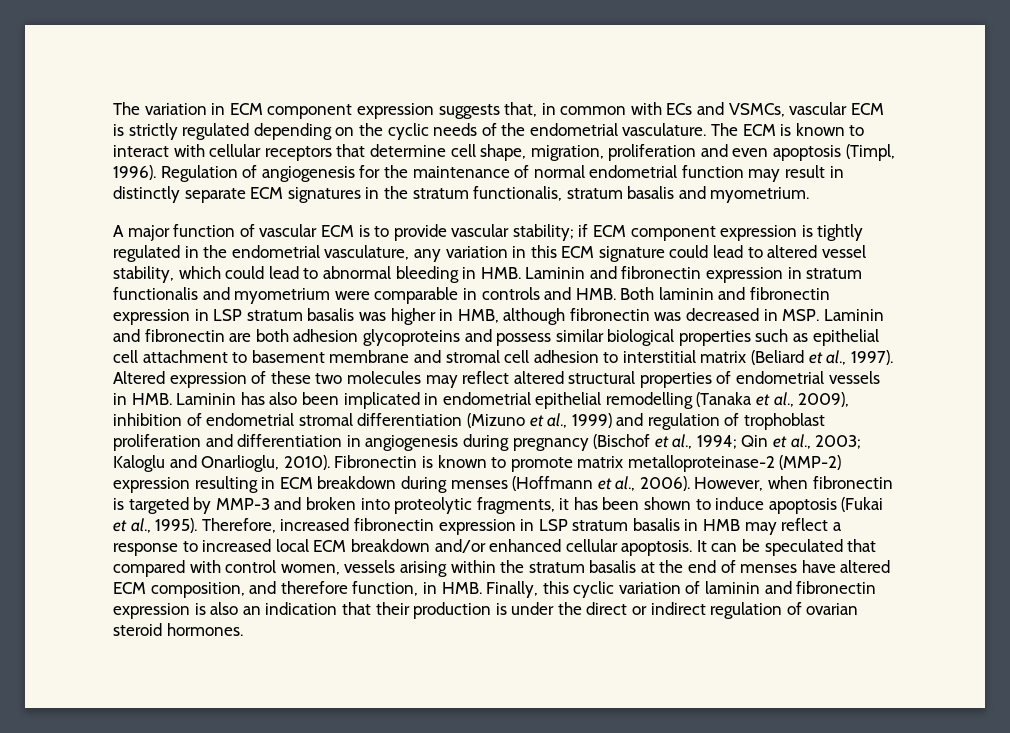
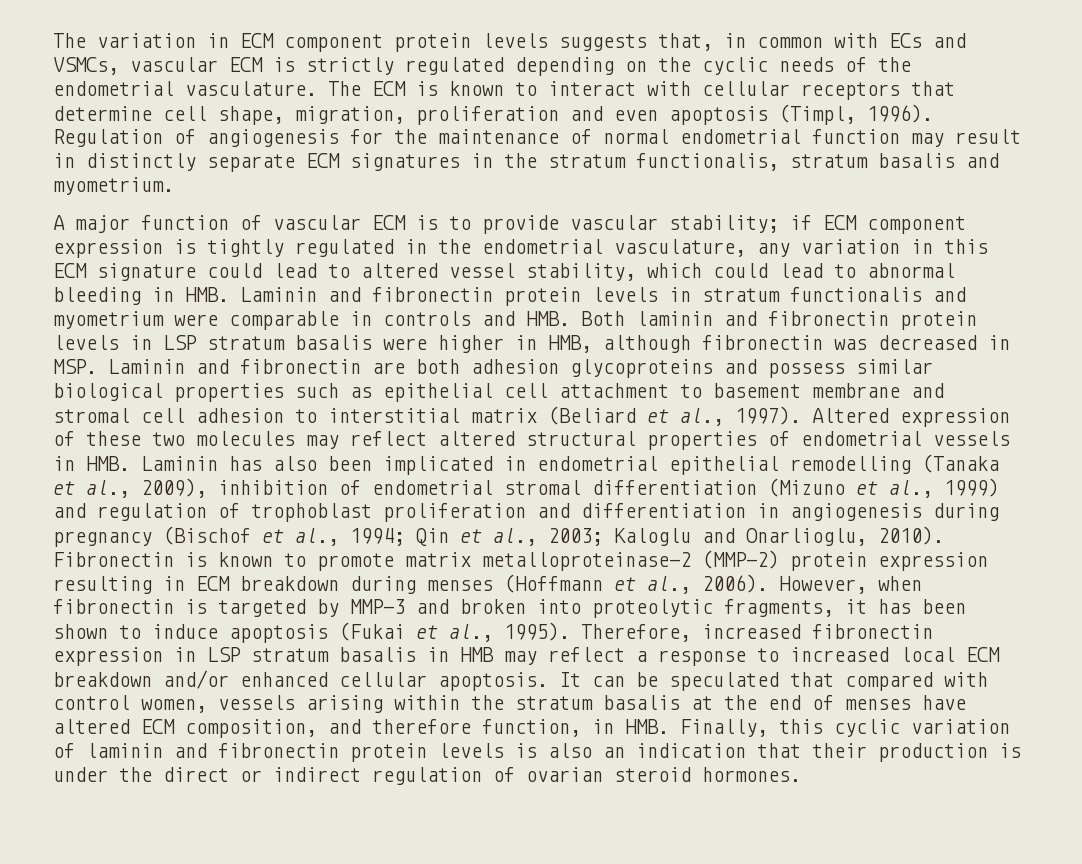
[356,103,434,119] expression -> [394,33,548,52] protein levels
[706,267,784,283] expression -> [504,287,658,306] protein levels
[113,308,386,325] expression in LSP stratum basalis was -> [900,311,977,330] [53,335,427,350] protein levels in LSP stratum basalis were
(842, 462) none -> [790,552,867,571] protein
[113,603,190,619] expression -> [350,743,504,762] protein levels

